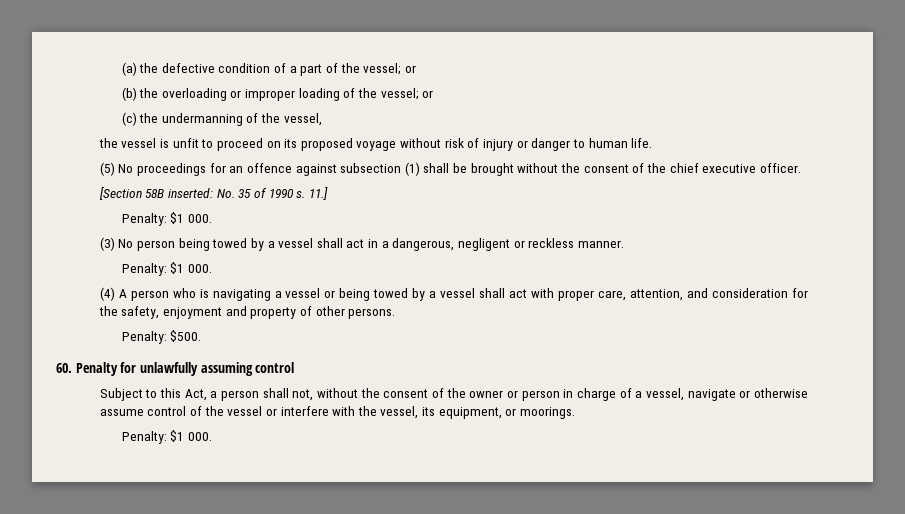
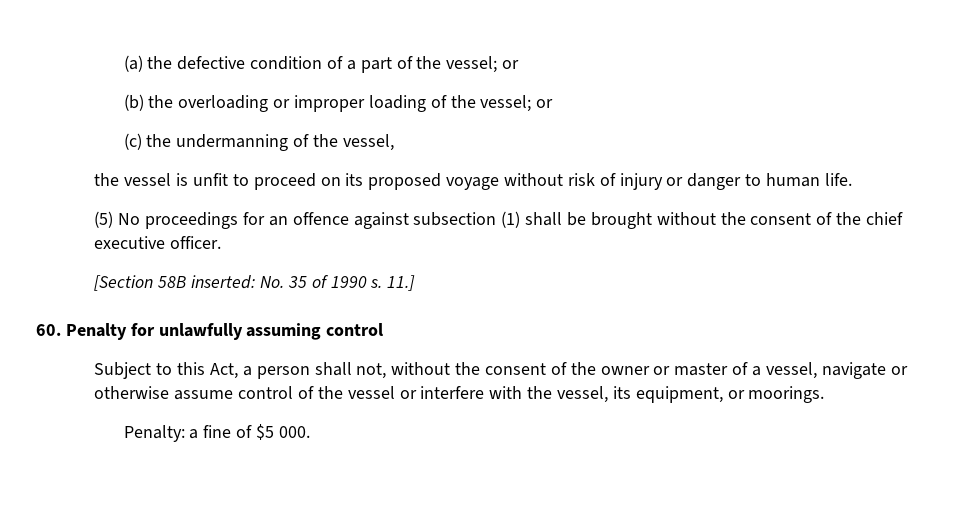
[121,212,212,226] [99,237,624,251] [121,262,212,276] [99,287,808,301] [98,306,396,319] [121,330,202,344] // Penalty: $1 000. // (3) No person being towed by a vessel shall act in a dangerous, negligent or reckless manner. // Penalty: $1 000. // (4) A person who is navigating a vessel or being towed by a vessel shall act with proper care, attention, and consideration for the safety, enjoyment and property of other persons. // Penalty: $500. -> (416, 283) none
[521,388,617,401] person in charge -> [674,363,729,376] master
[170,430,185,442] $1 -> [189,424,275,440] a fine of $5

